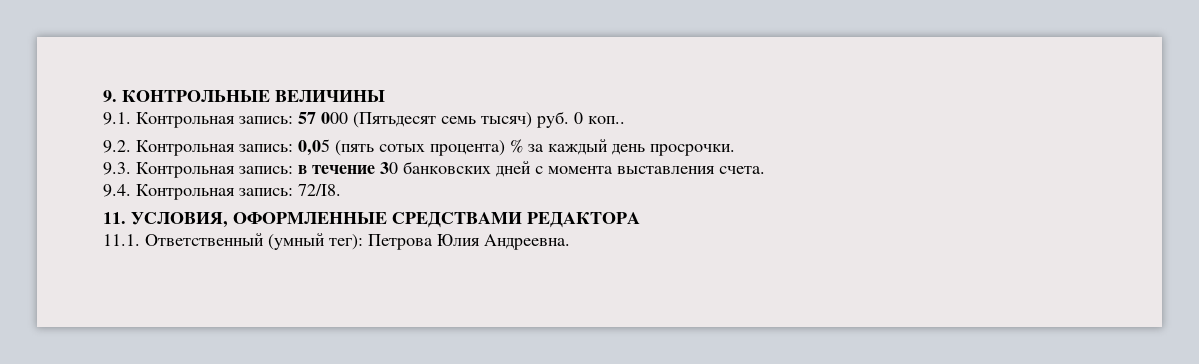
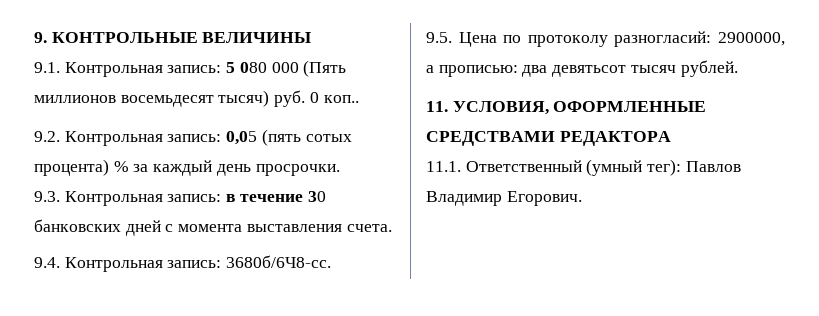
[298,112,476,128] 57 000 (Пятьдесят семь -> [226,60,347,77] [34,95,214,107] 5 080 000 (Пять миллионов восемьдесят
[298,184,341,196] 72/І8. -> [226,255,332,268] [426,31,785,47] [426,60,738,77] 3680б/6Ч8-сс. // 9.5. Цена по протоколу разногласий: 2900000, а прописью: два девятьсот тысяч рублей.
[368,234,570,250] Петрова Юлия Андреевна. -> [685,161,741,172] [426,191,582,206] Павлов Владимир Егорович.

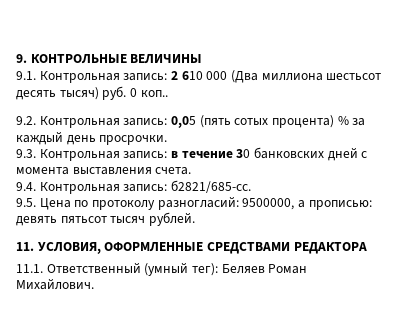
[226,60,347,77] [34,95,214,107] 5 080 000 (Пять миллионов восемьдесят -> [170,70,382,83] [16,90,56,100] 2 610 000 (Два миллиона шестьсот десять
[226,255,332,268] 3680б/6Ч8-сс. -> [170,180,251,193] б2821/685-сс.
[718,32,785,46] 2900000, -> [242,198,295,210] 9500000,
[522,65,627,77] два девятьсот -> [16,216,107,226] девять пятьсот
[685,161,741,172] [426,191,582,206] Павлов Владимир Егорович. -> [221,264,308,274] [16,278,94,290] Беляев Роман Михайлович.

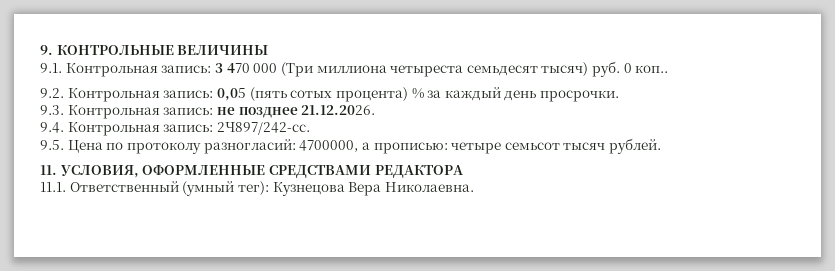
[170,70,382,83] [16,90,56,100] 2 610 000 (Два миллиона шестьсот десять -> [214,62,538,77] 3 470 000 (Три миллиона четыреста семьдесят
[170,147,368,161] [16,167,192,175] в течение 30 банковских дней с момента выставления счета. -> [216,105,376,118] не позднее 21.12.2026.
[170,180,251,193] б2821/685-сс. -> [216,122,310,135] 2Ч897/242-сс.
[242,198,295,210] 9500000, -> [299,140,359,152] 4700000,
[16,216,107,226] девять пятьсот -> [451,142,560,154] четыре семьсот
[221,264,308,274] [16,278,94,290] Беляев Роман Михайлович. -> [272,182,474,196] Кузнецова Вера Николаевна.

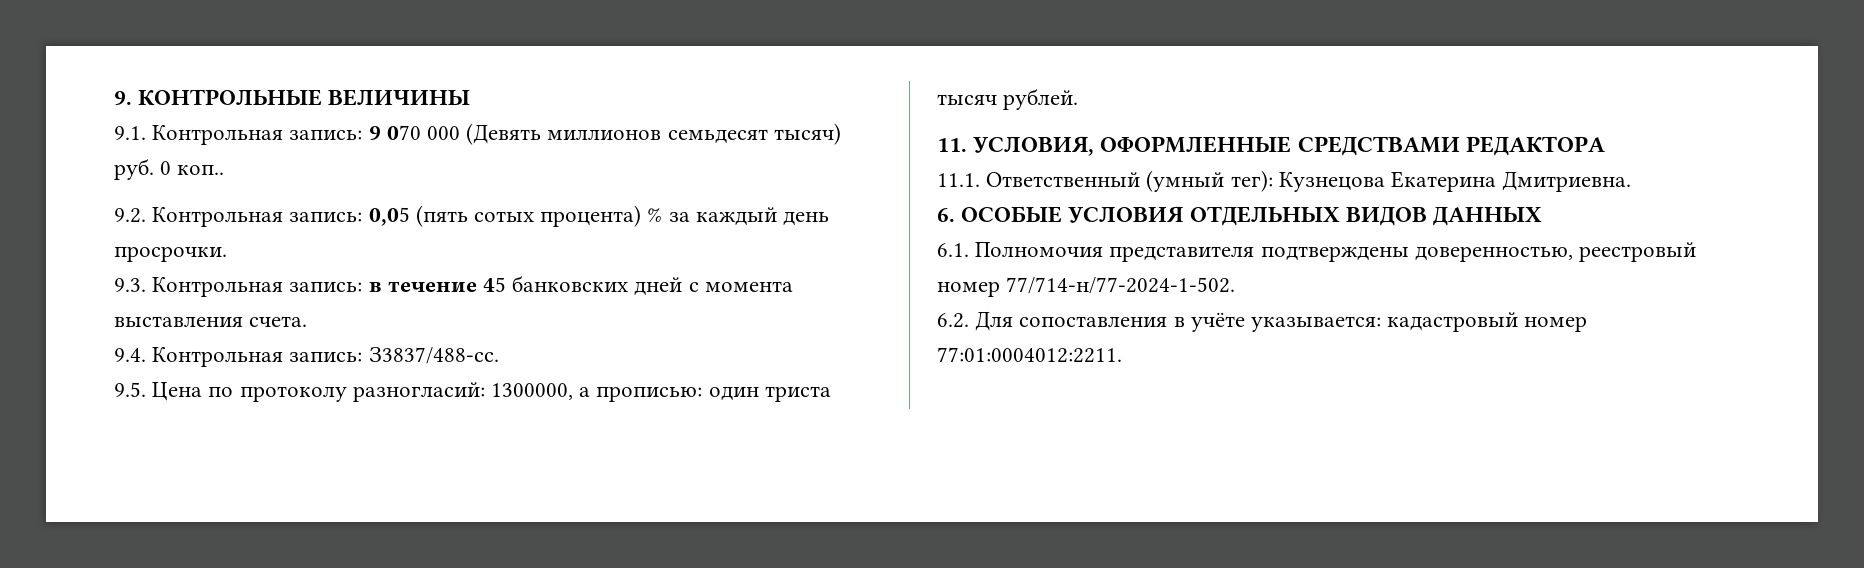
[214,62,464,77] 3 470 000 (Три миллиона четыреста -> [368,123,662,145] 9 070 000 (Девять миллионов
[216,105,376,118] не позднее 21.12.2026. -> [368,275,793,296] [114,316,308,327] в течение 45 банковских дней с момента выставления счета.
[216,122,310,135] 2Ч897/242-сс. -> [368,347,499,364] З3837/488-сс.
[299,140,359,152] 4700000, -> [491,383,574,400] 1300000,
[451,142,560,154] четыре семьсот -> [708,386,831,402] один триста
[348,182,474,196] Вера Николаевна. -> [1391,171,1632,192] [937,206,1543,226] [937,242,1697,262] [937,277,1236,297] [937,311,1588,332] [937,347,1122,363] Екатерина Дмитриевна. // 6. ОСОБЫЕ УСЛОВИЯ ОТДЕЛЬНЫХ ВИДОВ ДАННЫХ // 6.1. Полномочия представителя подтверждены доверенностью, реестровый номер 77/714-н/77-2024-1-502. // 6.2. Для сопоставления в учёте указывается: кадастровый номер 77:01:0004012:2211.

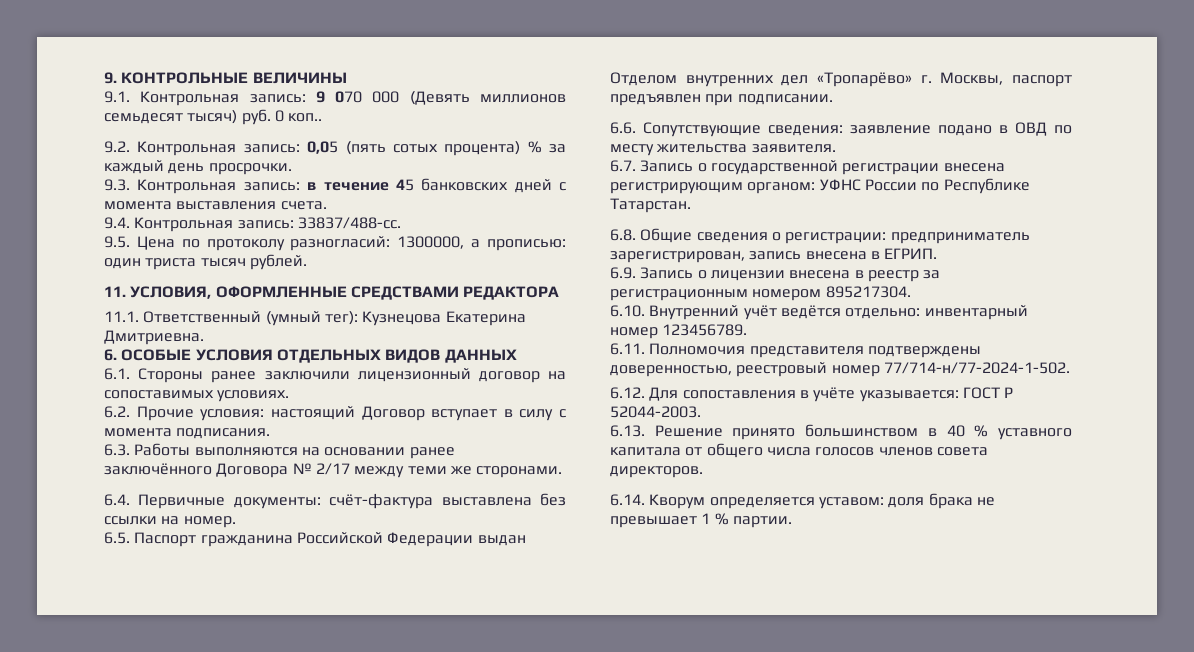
(969, 250) none -> [138,368,567,383] [104,390,290,402] [104,406,566,421] [104,428,271,439] [104,443,455,459] [104,463,563,478] [104,493,567,509] [104,516,236,528] [104,532,526,547] [610,72,1072,87] [610,94,833,106] [610,122,1072,137] [610,144,836,156] [610,160,1005,175] [610,178,1030,194] [610,198,691,213] [610,228,1030,244] [610,248,938,263] [610,267,941,282] [610,286,911,301] [610,305,1028,320] [610,324,748,339] [610,343,645,355] Стороны ранее заключили лицензионный договор на сопоставимых условиях. // 6.2. Прочие условия: настоящий Договор вступает в силу с момента подписания. // 6.3. Работы выполняются на основании ранее заключённого Договора № 2/17 между теми же сторонами. // 6.4. Первичные документы: счёт-фактура выставлена без ссылки на номер. // 6.5. Паспорт гражданина Российской Федерации выдан Отделом внутренних дел «Тропарёво» г. Москвы, паспорт предъявлен при подписании. // 6.6. Сопутствующие сведения: заявление подано в ОВД по месту жительства заявителя. // 6.7. Запись о государственной регистрации внесена регистрирующим органом: УФНС России по Республике Татарстан. // 6.8. Общие сведения о регистрации: предприниматель зарегистрирован, запись внесена в ЕГРИП. // 6.9. Запись о лицензии внесена в реестр за регистрационным номером 895217304. // 6.10. Внутренний учёт ведётся отдельно: инвентарный номер 123456789. // 6.11.
[937,313,969,328] 6.2. -> [610,387,645,399] 6.12.
[1387,312,1588,332] [937,347,1122,363] кадастровый номер 77:01:0004012:2211. -> [962,387,1014,399] [610,406,701,418] [610,424,1072,440] [610,443,988,458] [610,466,703,478] [610,493,995,509] [610,513,792,528] ГОСТ Р 52044-2003. // 6.13. Решение принято большинством в 40 % уставного капитала от общего числа голосов членов совета директоров. // 6.14. Кворум определяется уставом: доля брака не превышает 1 % партии.

